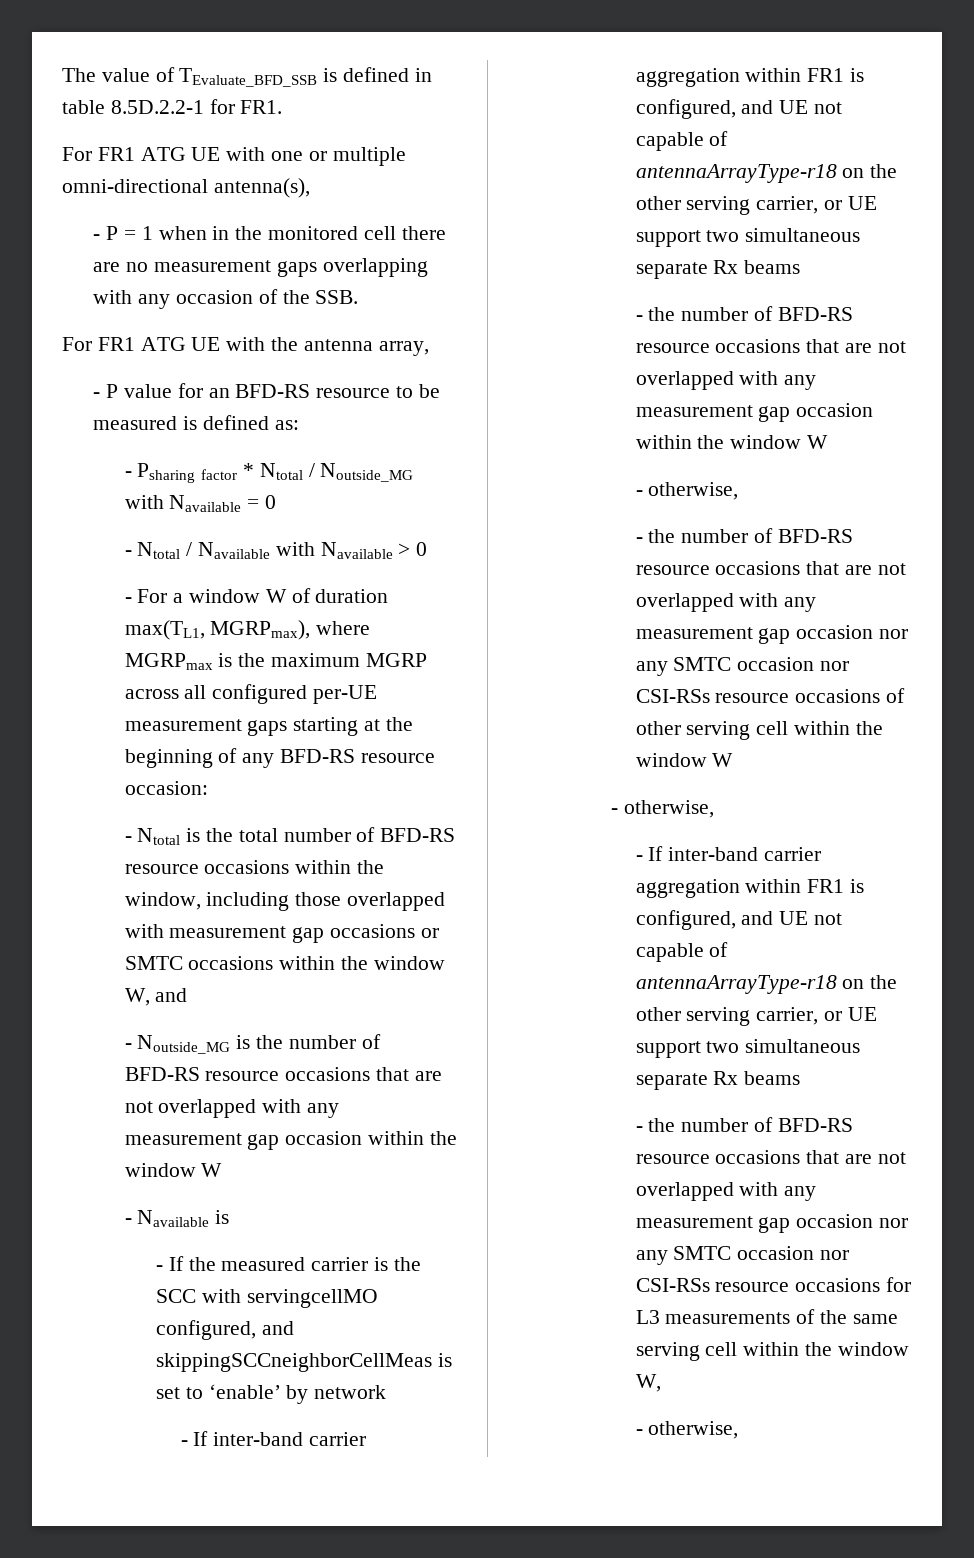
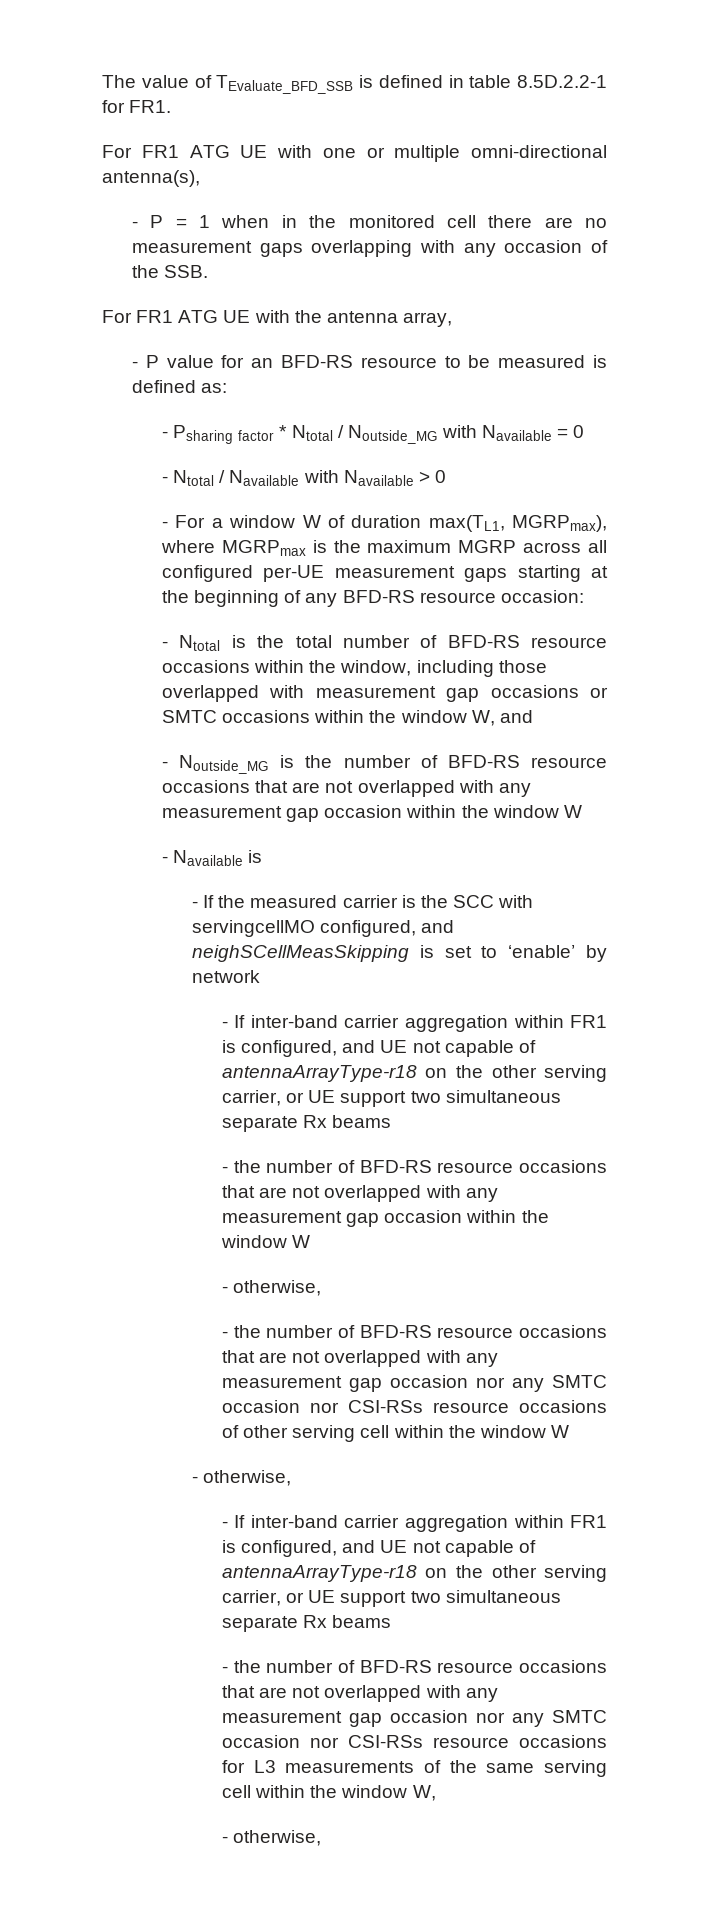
[155,1353,432,1372] skippingSCCneighborCellMeas -> [191,945,409,962] neighSCellMeasSkipping

